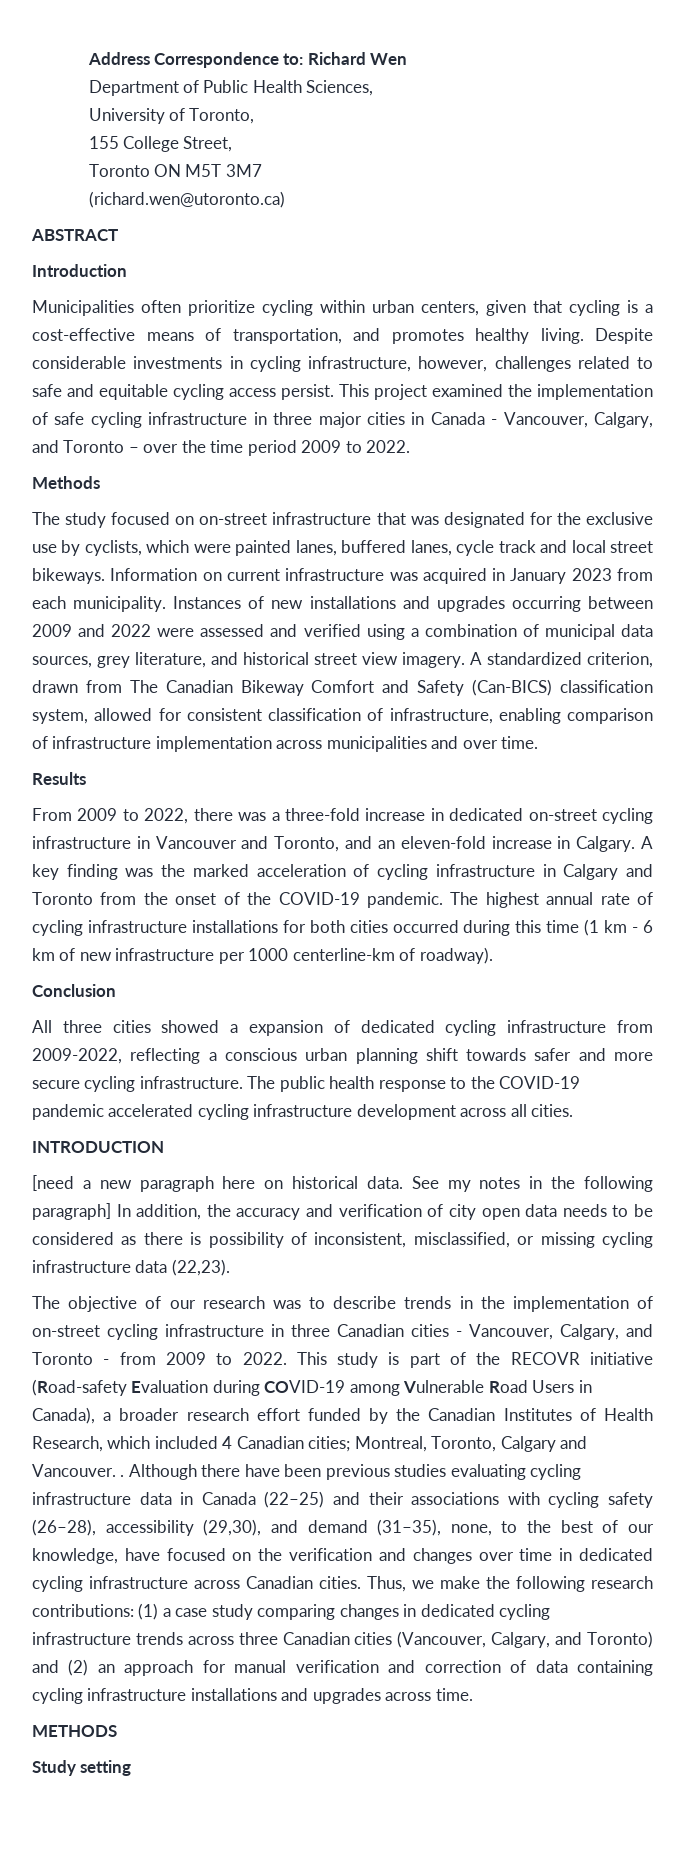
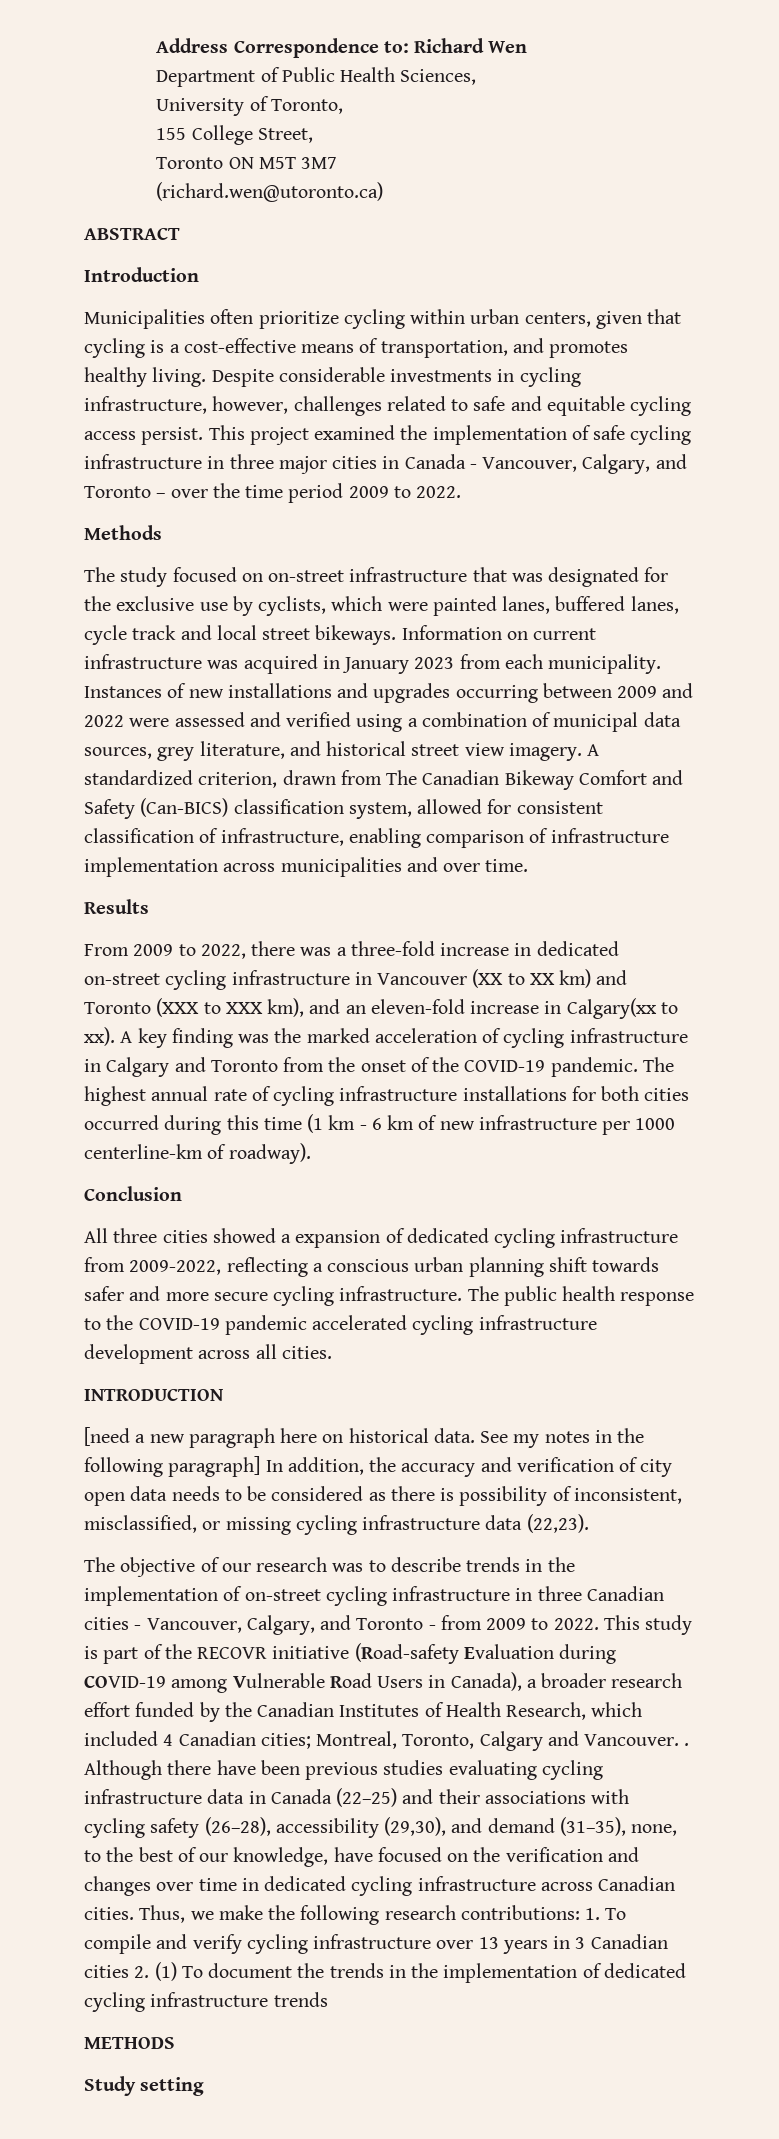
[241,836,340,852] and Toronto, -> [472,969,628,988] [84,998,305,1017] (XX to XX km) and Toronto (XXX to XXX km),
[576,836,636,852] Calgary. -> [566,998,678,1019] [84,1027,115,1046] Calgary(xx to xx).
[138,1603,551,1620] [32,1631,654,1648] [32,1659,653,1676] [32,1688,473,1704] (1) a case study comparing changes in dedicated cycling infrastructure trends across three Canadian cities (Vancouver, Calgary, and Toronto) and (2) an approach for manual verification and correction of data containing cycling infrastructure installations and upgrades across time. -> [585,1908,627,1920] [84,1934,668,1954] [84,1962,686,1983] [84,1992,328,2012] 1. To compile and verify cycling infrastructure over 13 years in 3 Canadian cities 2. (1) To document the trends in the implementation of dedicated cycling infrastructure trends

